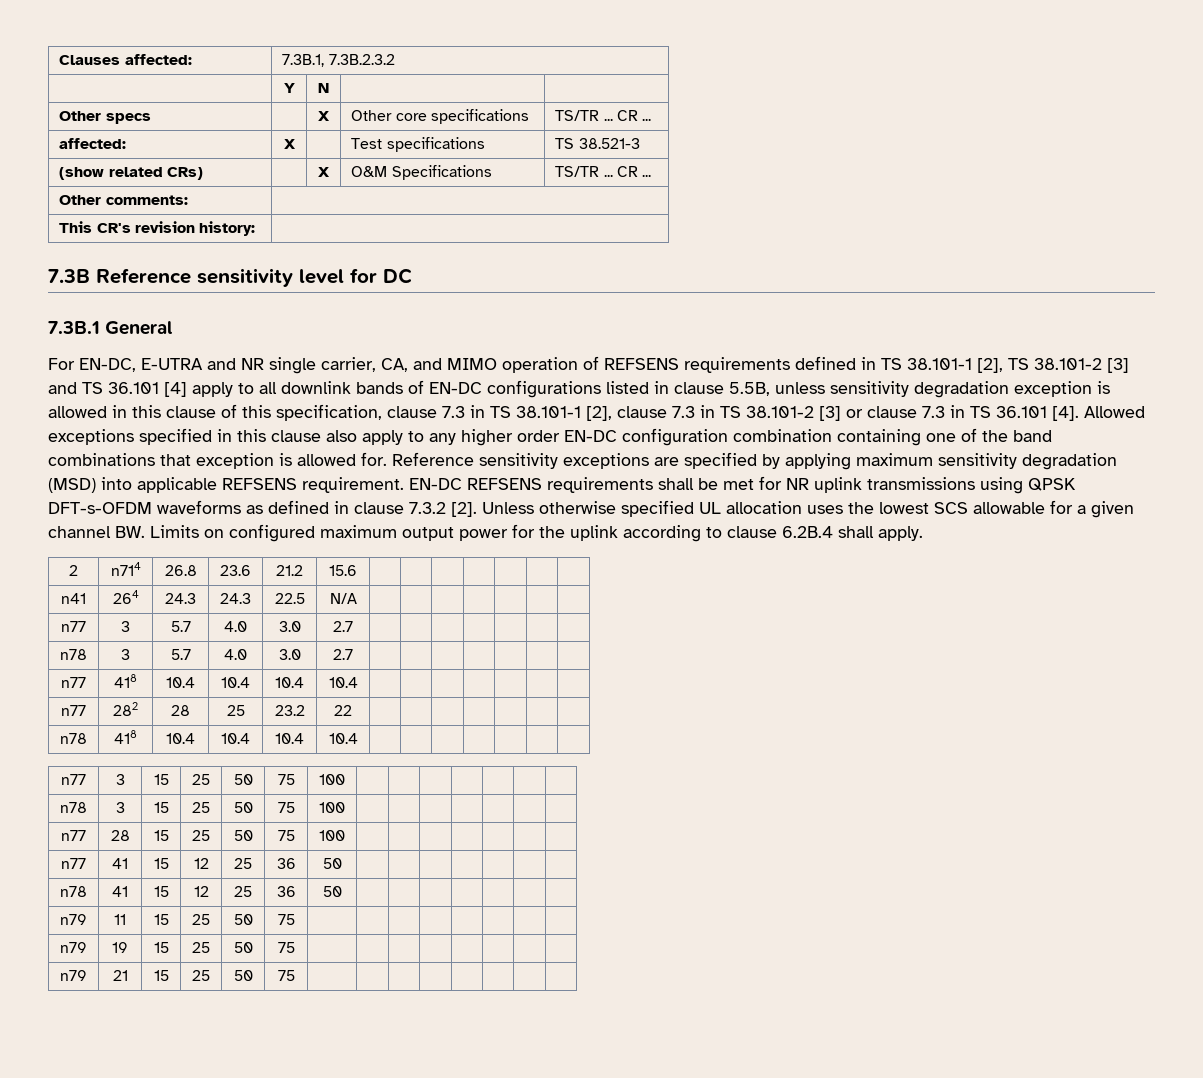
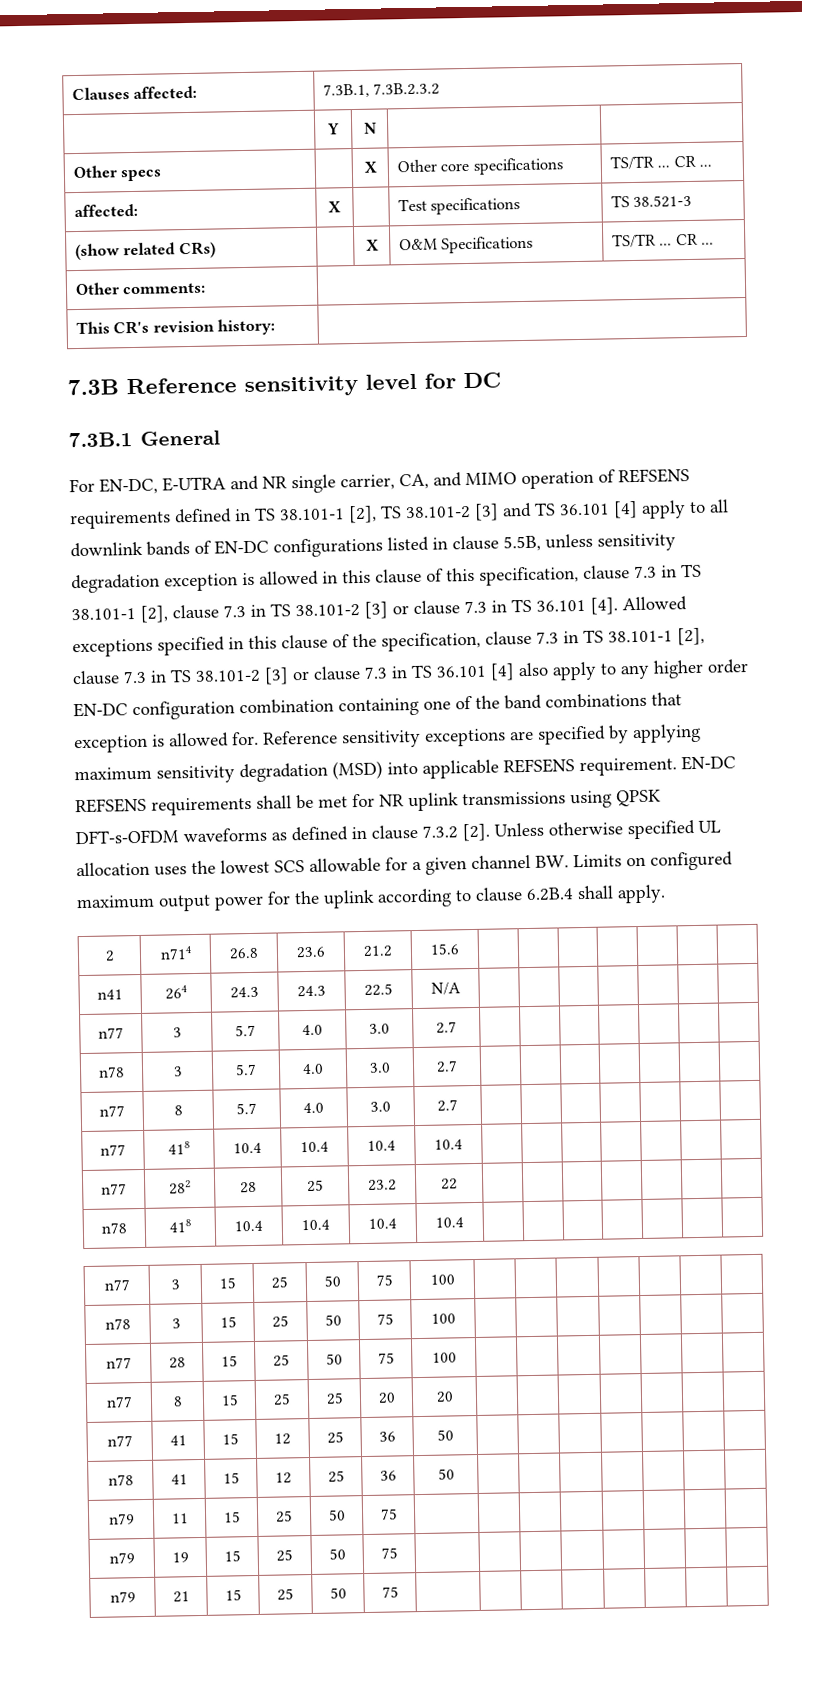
(321, 436) none -> [332,627,705,652] [72,663,515,686] of the specification, clause 7.3 in TS 38.101-1 [2], clause 7.3 in TS 38.101-2 [3] or clause 7.3 in TS 36.101 [4]
(353, 654) none -> [99,1105,125,1117] [173,1105,183,1116] [236,1102,257,1115] [303,1102,324,1114] [369,1101,391,1112] [436,1099,458,1112] // n77 | 8 | 5.7 | 4.0 | 3.0 | 2.7 | | | | | | |
(345, 835) none -> [105,1396,133,1408] [172,1396,183,1407] [220,1394,239,1406] [273,1393,291,1406] [325,1392,344,1405] [377,1392,396,1404] [435,1391,454,1403] // n77 | 8 | 15 | 25 | 25 | 20 | 20 | | | | | | |

